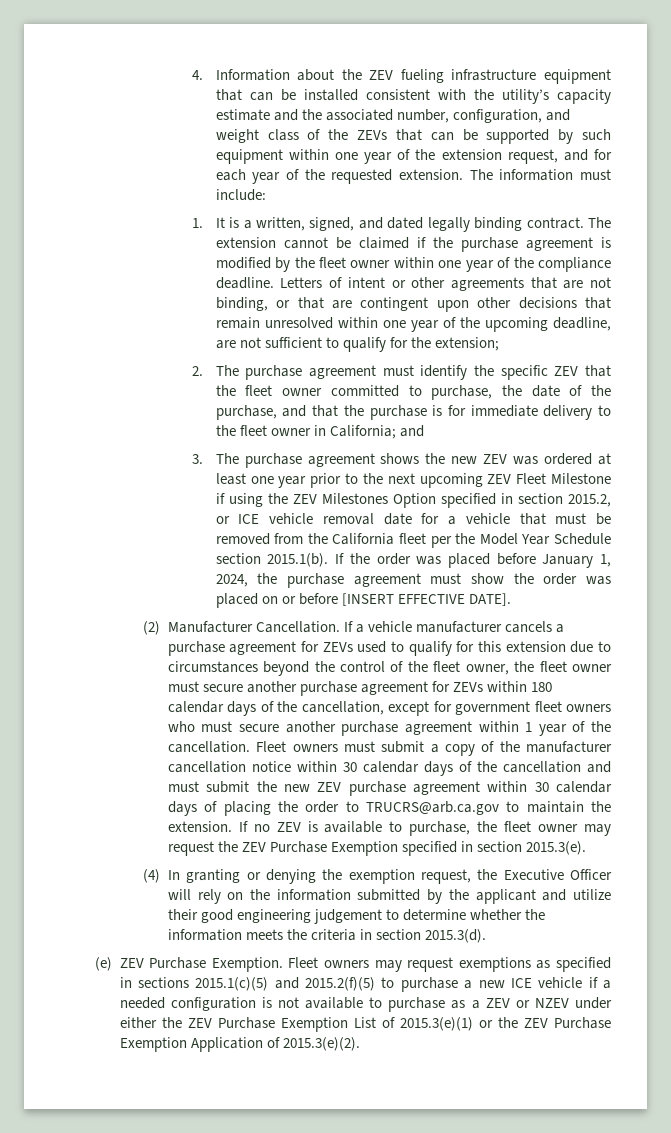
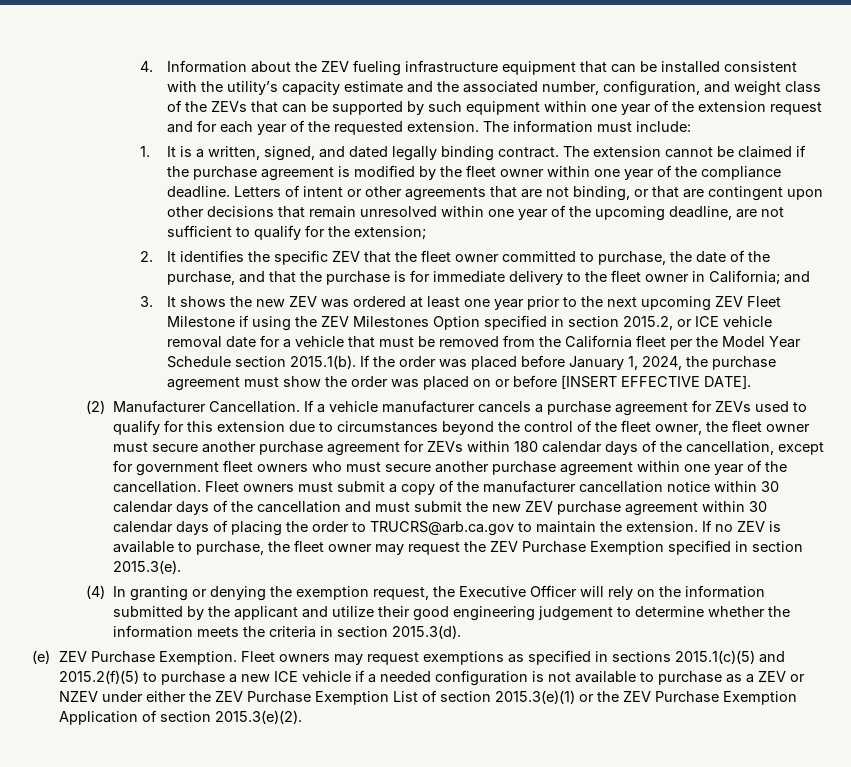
[507,149,558,164] request, -> [769,102,822,115] request
[215,365,468,380] The purchase agreement must identify -> [166,250,244,262] It identifies
[215,453,375,468] The purchase agreement -> [166,296,176,307] It
[525,722,533,732] 1 -> [683,464,710,472] one
(395, 1022) none -> [439,691,491,702] section
(280, 1042) none -> [159,711,211,722] section

